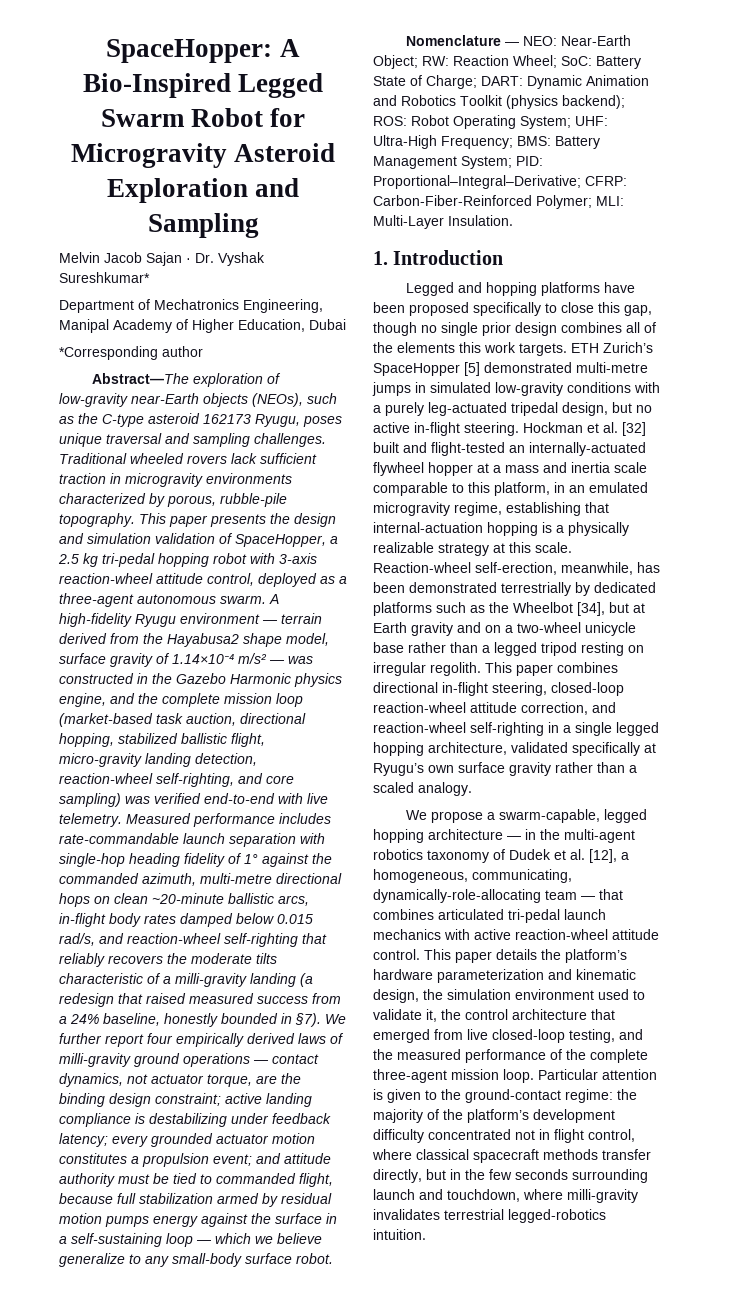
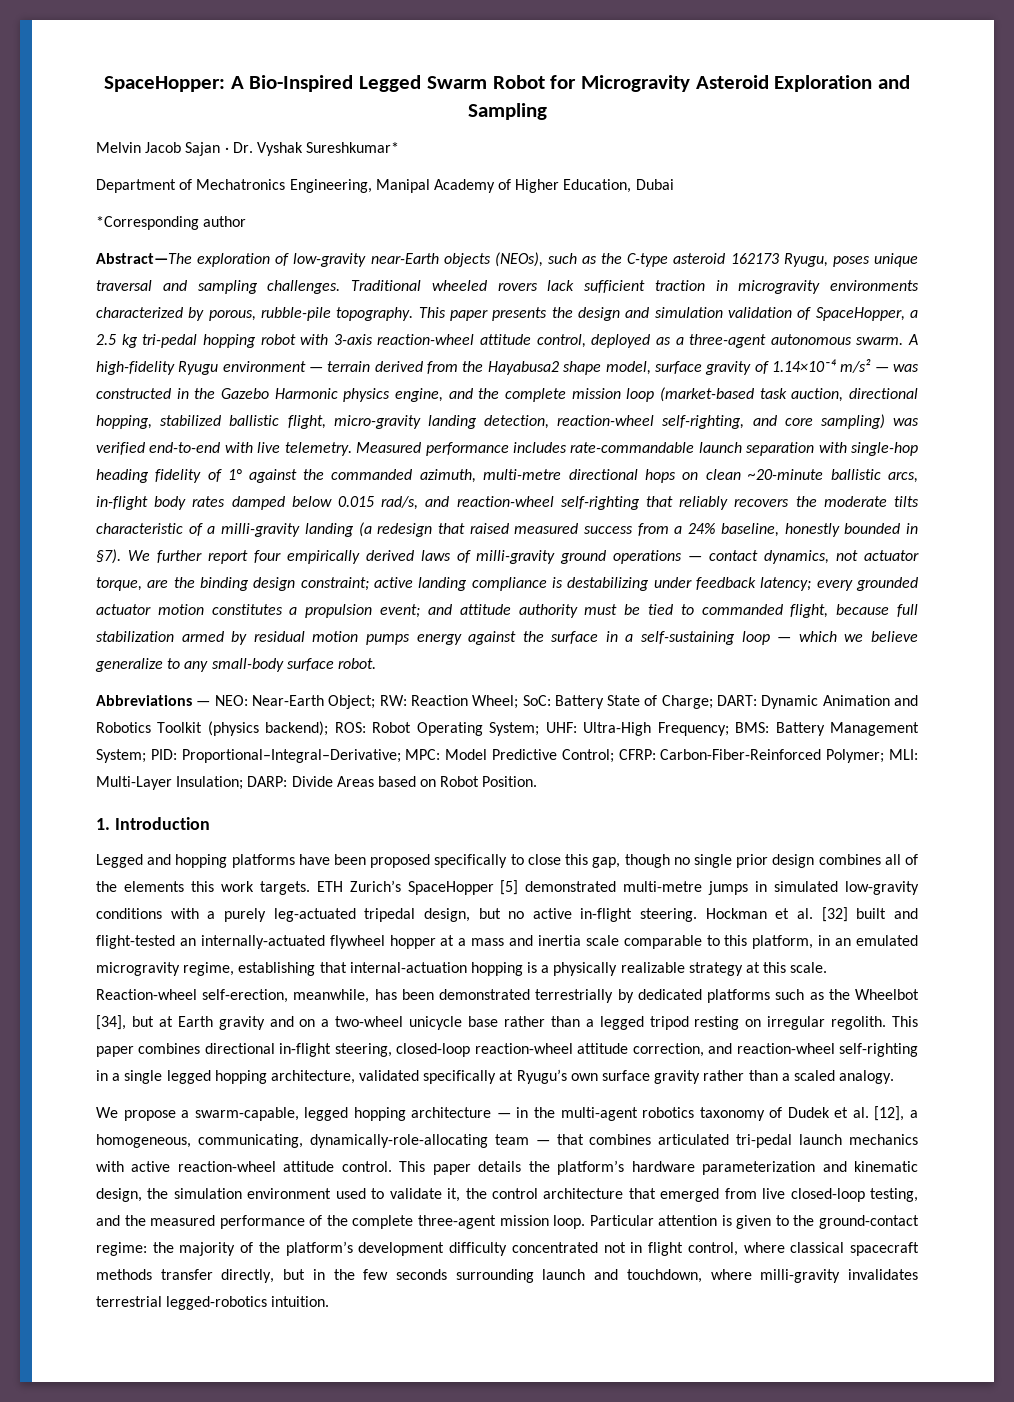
[405,35,501,46] Nomenclature -> [96,695,192,706] Abbreviations
(581, 182) none -> [405,749,614,763] MPC: Model Predictive Control;
[448,215,513,226] Insulation. -> [176,776,538,790] Insulation; DARP: Divide Areas based on Robot Position.

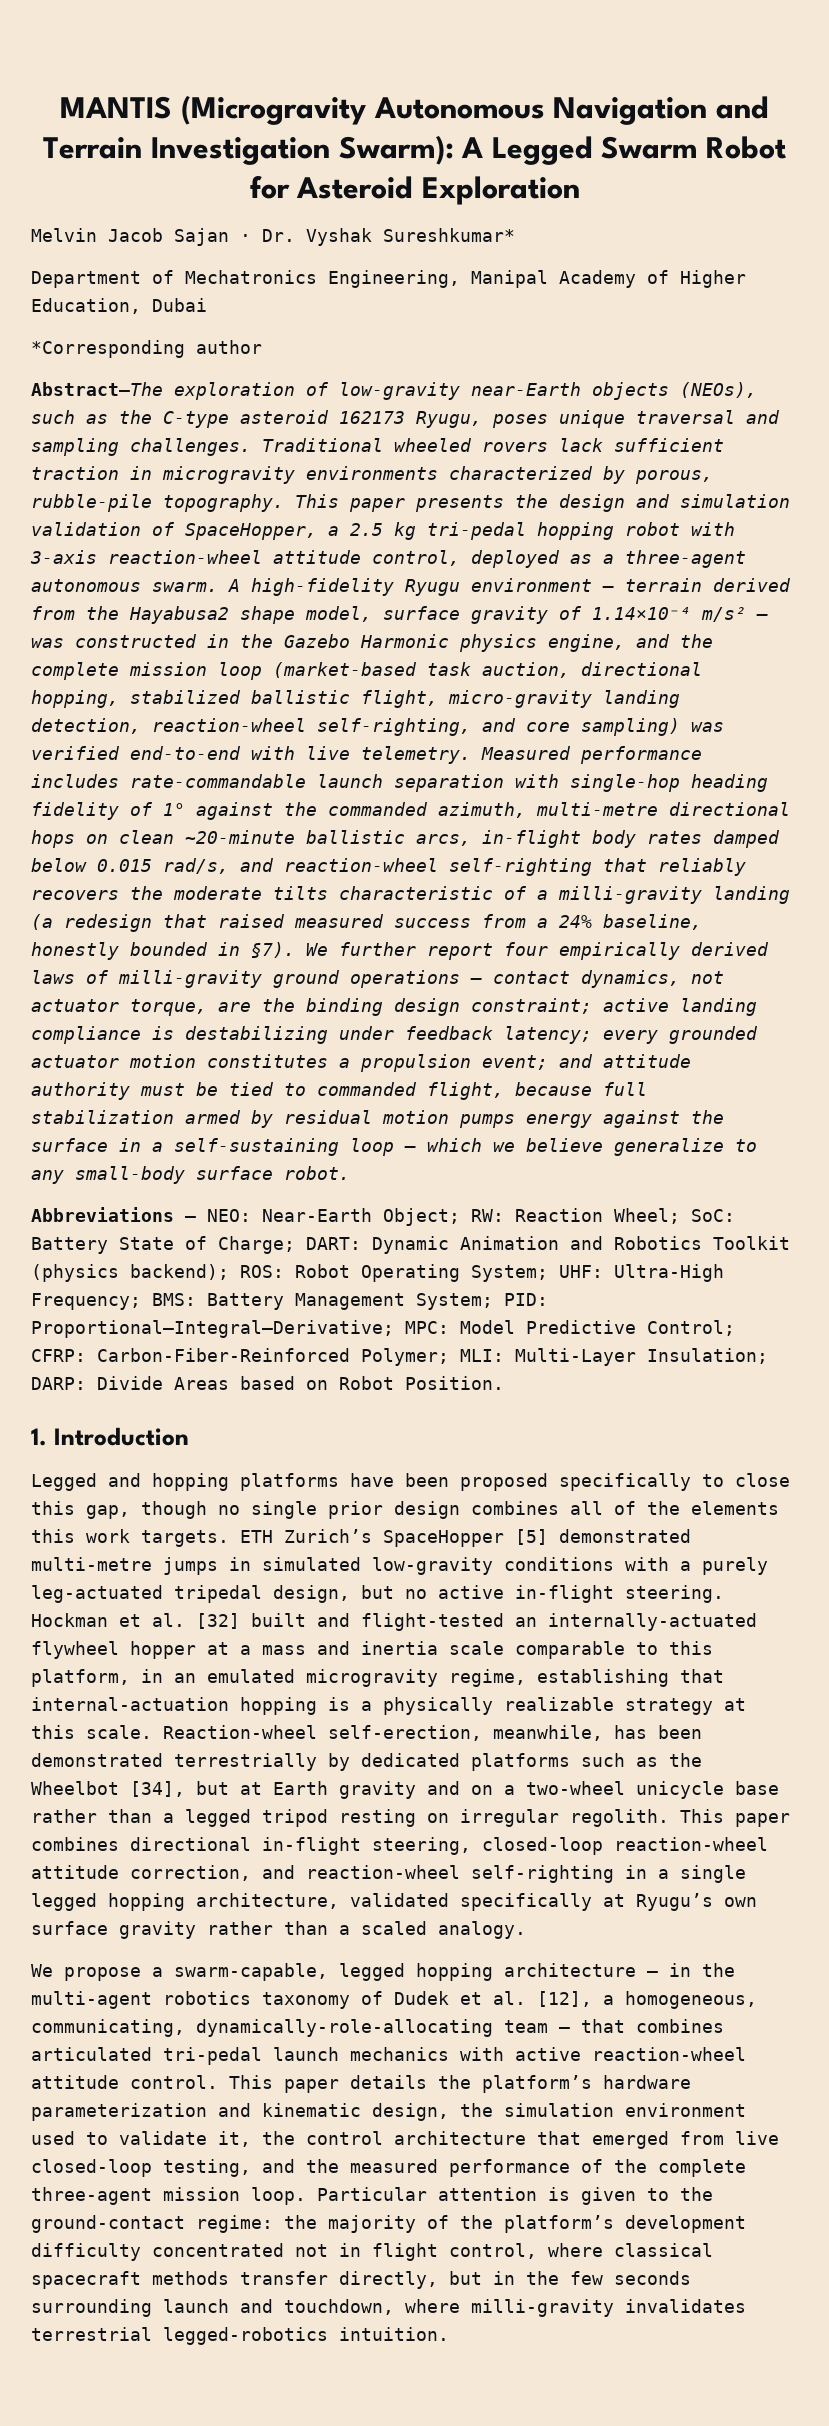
[104,75,354,92] SpaceHopper: A Bio-Inspired -> [60,95,769,125] [43,135,483,165] MANTIS (Microgravity Autonomous Navigation and Terrain Investigation Swarm): A
[580,75,690,92] Microgravity -> (290, 187) none
[877,75,910,89] [467,103,547,120] and Sampling -> (580, 190) none

